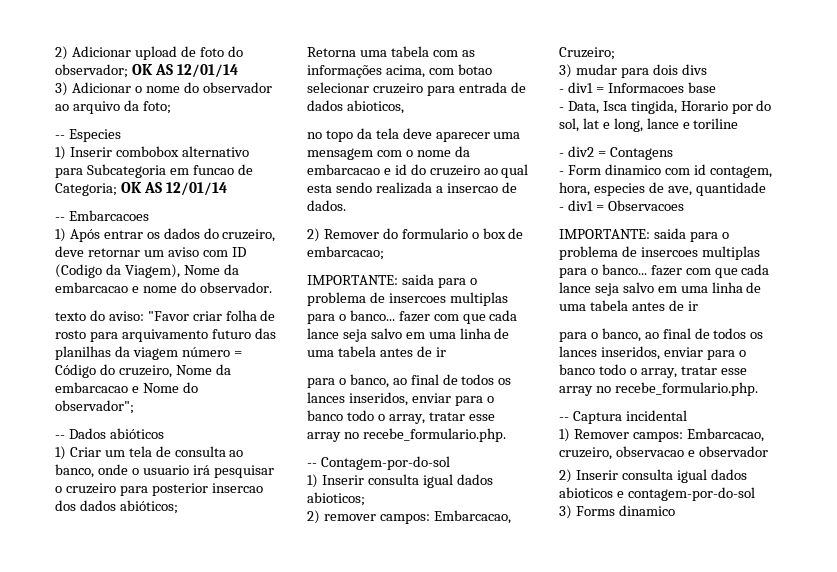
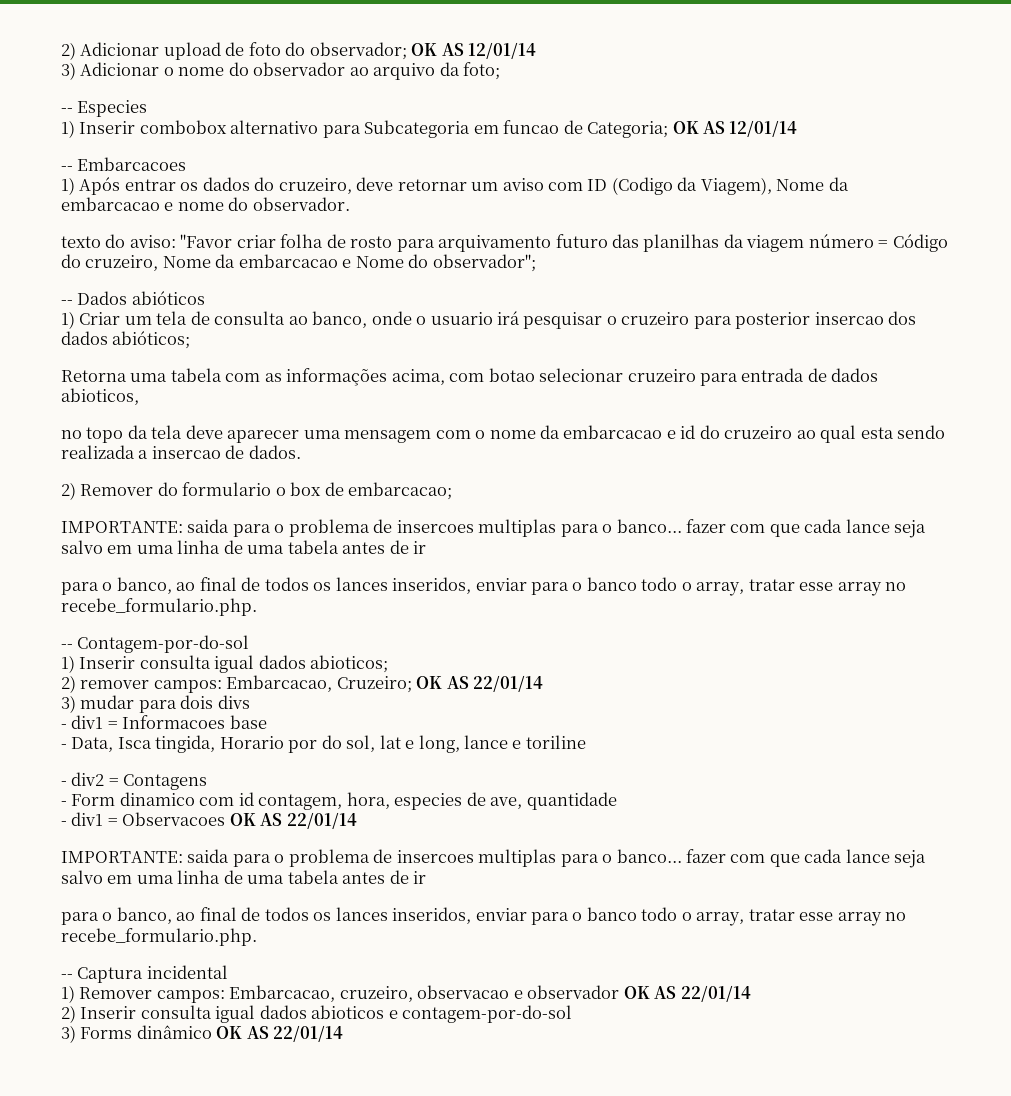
(615, 53) none -> [416,675,544,692] OK AS 22/01/14
(684, 205) none -> [229,812,357,829] OK AS 22/01/14
(768, 451) none -> [623,985,751,1002] OK AS 22/01/14
[618,505,675,516] dinamico -> [136,1025,344,1042] dinâmico OK AS 22/01/14

